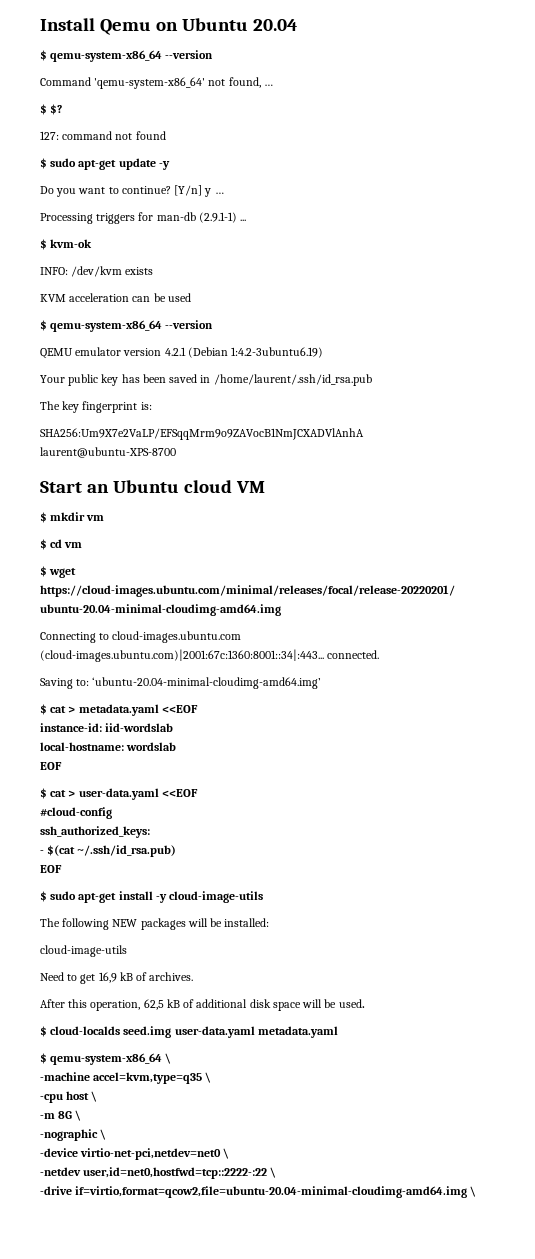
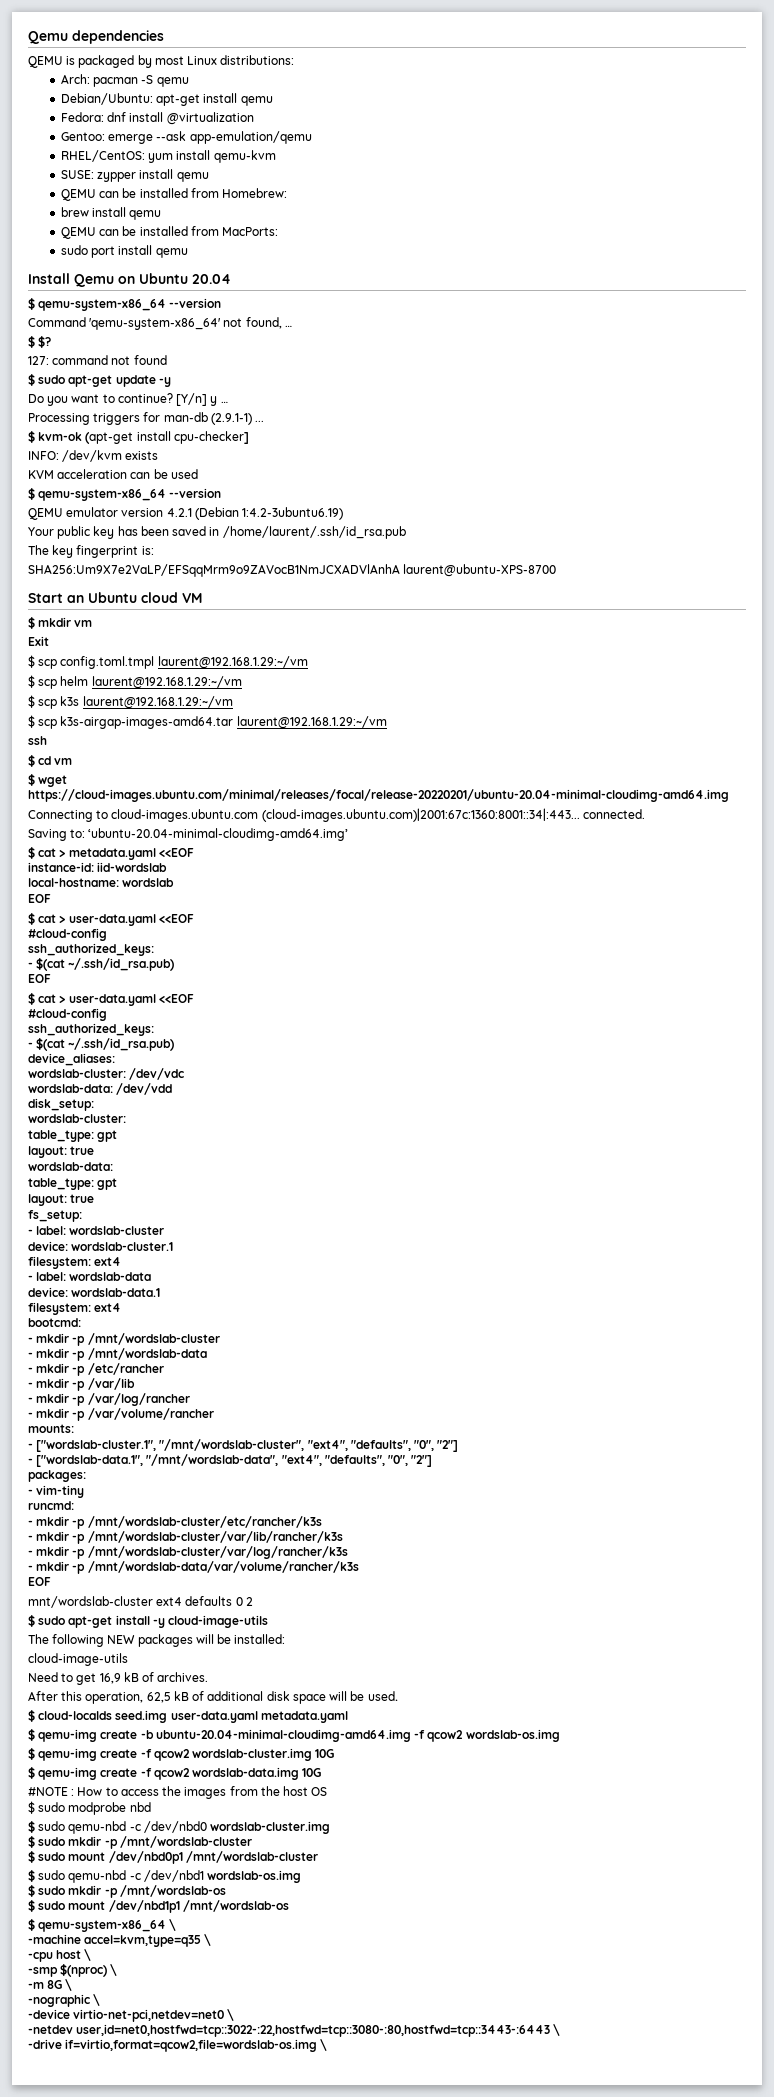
(40, 24) none -> [28,30,164,44] [28,55,295,68] [60,74,189,87] [60,93,273,106] [60,112,254,125] [60,131,312,144] [60,150,276,163] [60,169,209,182] [60,188,287,201] [60,207,162,220] [60,226,278,239] [60,245,188,258] Qemu dependencies // QEMU is packaged by most Linux distributions: // Arch: pacman -S qemu // Debian/Ubuntu: apt-get install qemu // Fedora: dnf install @virtualization // Gentoo: emerge --ask app-emulation/qemu // RHEL/CentOS: yum install qemu-kvm // SUSE: zypper install qemu // QEMU can be installed from Homebrew: // brew install qemu // QEMU can be installed from MacPorts: // sudo port install qemu //
(93, 243) none -> [85,431,249,444] (apt-get install cpu-checker]
(105, 518) none -> [28,636,49,646] [28,655,308,669] [28,675,242,689] [28,695,233,709] [28,715,387,729] [28,736,47,745] // Exit // $ scp config.toml.tmpl laurent@192.168.1.29:~/vm // $ scp helm laurent@192.168.1.29:~/vm // $ scp k3s laurent@192.168.1.29:~/vm // $ scp k3s-airgap-images-amd64.tar laurent@192.168.1.29:~/vm // ssh
(62, 869) none -> [28,993,194,1006] [28,1008,107,1021] [28,1023,154,1036] [28,1038,175,1051] [28,1053,115,1066] [28,1068,185,1080] [28,1083,173,1095] [28,1098,94,1111] [28,1114,126,1123] [28,1130,118,1142] [28,1146,95,1158] [28,1162,113,1171] [28,1178,118,1190] [28,1194,95,1206] [28,1210,82,1222] [28,1226,165,1235] [28,1241,174,1251] [28,1256,122,1269] [28,1272,152,1281] [28,1287,161,1297] [28,1302,122,1315] [28,1318,81,1327] [28,1333,220,1346] [28,1348,207,1361] [28,1363,164,1376] [28,1378,135,1391] [28,1393,190,1406] [28,1408,214,1421] [28,1424,74,1433] [28,1439,459,1452] [28,1454,433,1467] [28,1470,86,1482] [28,1485,85,1498] [28,1501,74,1510] [28,1516,322,1529] [28,1531,343,1544] [28,1546,348,1559] [28,1561,359,1574] [28,1577,51,1586] [28,1596,253,1608] // $ cat > user-data.yaml <<EOF // #cloud-config // ssh_authorized_keys: // - $(cat ~/.ssh/id_rsa.pub) // device_aliases: // wordslab-cluster: /dev/vdc // wordslab-data: /dev/vdd // disk_setup: // wordslab-cluster: // table_type: gpt // layout: true // wordslab-data: // table_type: gpt // layout: true // fs_setup: // - label: wordslab-cluster // device: wordslab-cluster.1 // filesystem: ext4 // - label: wordslab-data // device: wordslab-data.1 // filesystem: ext4 // bootcmd: // - mkdir -p /mnt/wordslab-cluster // - mkdir -p /mnt/wordslab-data // - mkdir -p /etc/rancher // - mkdir -p /var/lib // - mkdir -p /var/log/rancher // - mkdir -p /var/volume/rancher // mounts: // - ["wordslab-cluster.1", "/mnt/wordslab-cluster", "ext4", "defaults", "0", "2"] // - ["wordslab-data.1", "/mnt/wordslab-data", "ext4", "defaults", "0", "2"] // packages: // - vim-tiny // runcmd: // - mkdir -p /mnt/wordslab-cluster/etc/rancher/k3s // - mkdir -p /mnt/wordslab-cluster/var/lib/rancher/k3s // - mkdir -p /mnt/wordslab-cluster/var/log/rancher/k3s // - mkdir -p /mnt/wordslab-data/var/volume/rancher/k3s // EOF // mnt/wordslab-cluster ext4 defaults 0 2
(338, 1032) none -> [28,1729,560,1742] [28,1748,335,1761] [28,1767,322,1780] [28,1786,328,1799] [28,1801,151,1815] [28,1821,331,1834] [28,1836,252,1849] [28,1851,318,1864] [28,1870,302,1883] [28,1885,226,1898] [28,1900,289,1913] // $ qemu-img create -b ubuntu-20.04-minimal-cloudimg-amd64.img -f qcow2 wordslab-os.img // $ qemu-img create -f qcow2 wordslab-cluster.img 10G // $ qemu-img create -f qcow2 wordslab-data.img 10G // #NOTE : How to access the images from the host OS // $ sudo modprobe nbd // $ sudo qemu-nbd -c /dev/nbd0 wordslab-cluster.img // $ sudo mkdir -p /mnt/wordslab-cluster // $ sudo mount /dev/nbd0p1 /mnt/wordslab-cluster // $ sudo qemu-nbd -c /dev/nbd1 wordslab-os.img // $ sudo mkdir -p /mnt/wordslab-os // $ sudo mount /dev/nbd1p1 /mnt/wordslab-os
(98, 1096) none -> [28,1964,118,1977] // -smp $(nproc) \
[83,1167,268,1179] user,id=net0,hostfwd=tcp::2222-:22 -> [76,2024,551,2037] user,id=net0,hostfwd=tcp::3022-:22,hostfwd=tcp::3080-:80,hostfwd=tcp::3443-:6443
[75,1186,468,1198] if=virtio,format=qcow2,file=ubuntu-20.04-minimal-cloudimg-amd64.img -> [65,2039,318,2052] if=virtio,format=qcow2,file=wordslab-os.img

